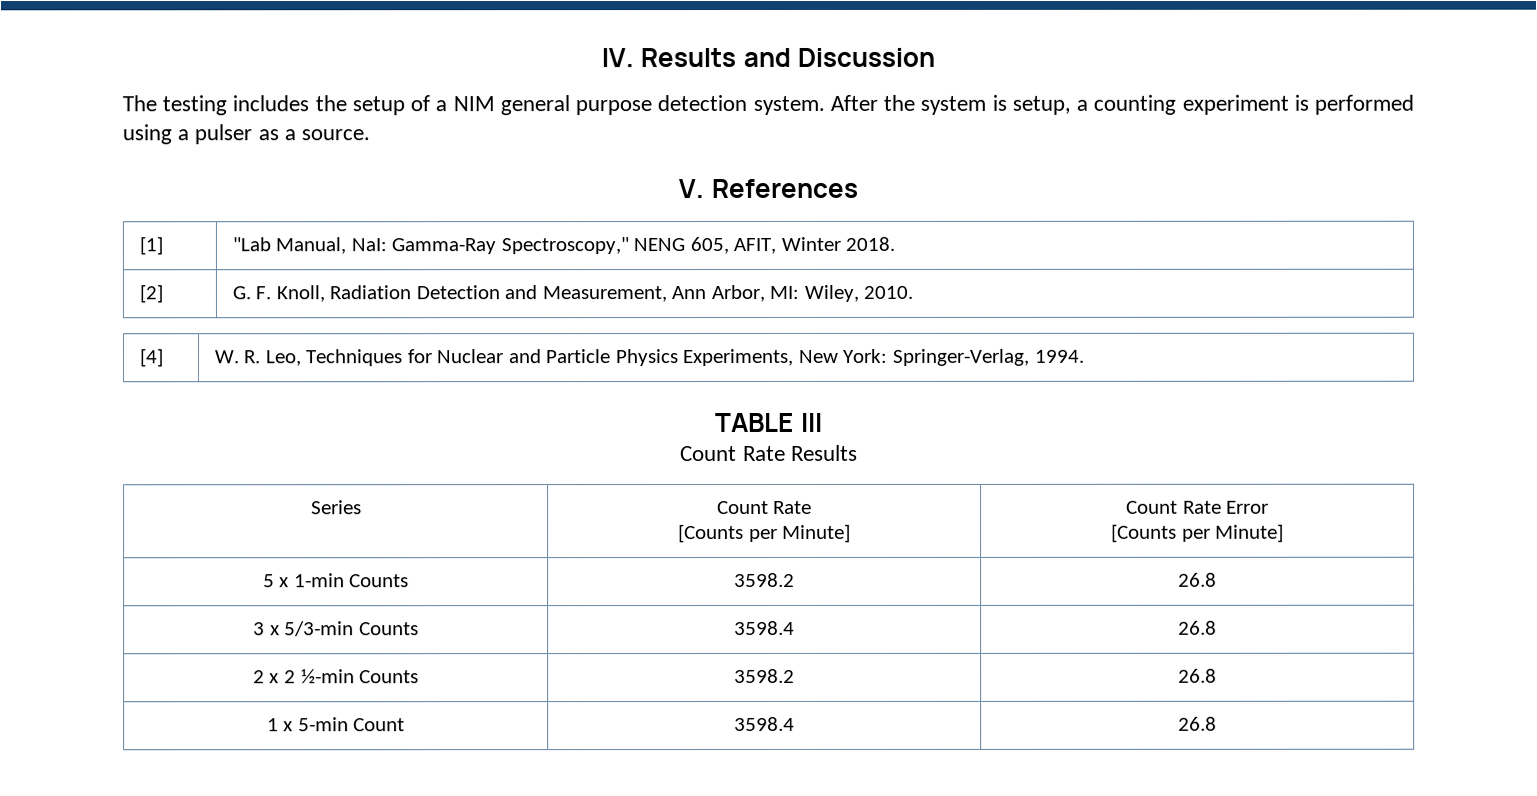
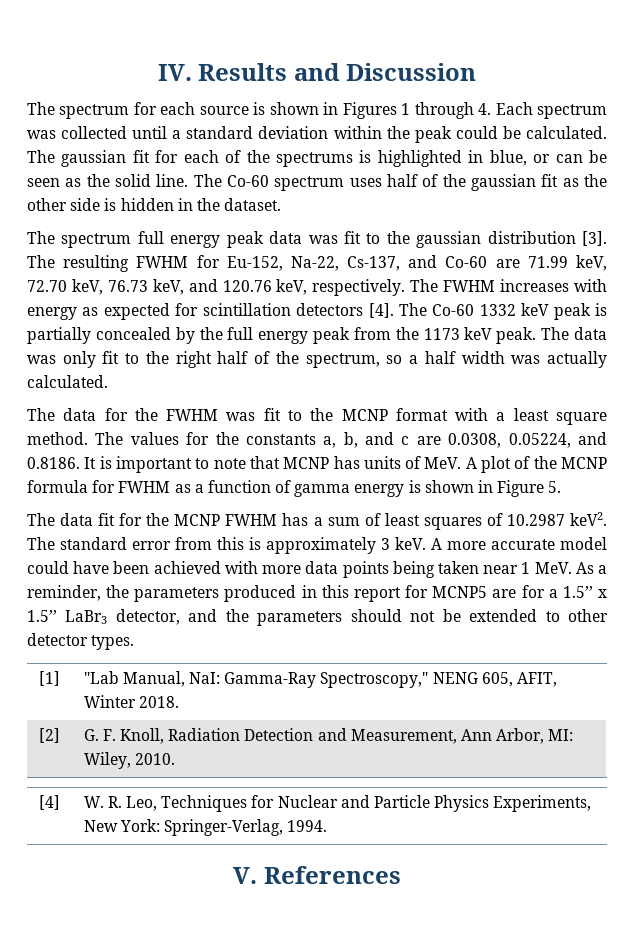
[162,94,1414,116] [122,124,371,145] [678,178,858,199] testing includes the setup of a NIM general purpose detection system. After the system is setup, a counting experiment is performed using a pulser as a source. // V. References -> [59,102,607,119] [27,126,608,143] [27,150,607,167] [27,174,607,191] [27,198,282,211] [27,231,607,248] [27,255,607,272] [27,279,607,296] [27,303,607,320] [27,327,608,344] [27,351,608,368] [27,375,108,388] [27,408,607,425] [27,432,607,448] [27,456,607,473] [27,480,562,497] [27,512,607,530] [27,537,607,554] [27,561,607,578] [27,585,607,602] [27,609,608,626] [27,633,135,650] spectrum for each source is shown in Figures 1 through 4. Each spectrum was collected until a standard deviation within the peak could be calculated. The gaussian fit for each of the spectrums is highlighted in blue, or can be seen as the solid line. The Co-60 spectrum uses half of the gaussian fit as the other side is hidden in the dataset. // The spectrum full energy peak data was fit to the gaussian distribution [3]. The resulting FWHM for Eu-152, Na-22, Cs-137, and Co-60 are 71.99 keV, 72.70 keV, 76.73 keV, and 120.76 keV, respectively. The FWHM increases with energy as expected for scintillation detectors [4]. The Co-60 1332 keV peak is partially concealed by the full energy peak from the 1173 keV peak. The data was only fit to the right half of the spectrum, so a half width was actually calculated. // The data for the FWHM was fit to the MCNP format with a least square method. The values for the constants a, b, and c are 0.0308, 0.05224, and 0.8186. It is important to note that MCNP has units of MeV. A plot of the MCNP formula for FWHM as a function of gamma energy is shown in Figure 5. // The data fit for the MCNP FWHM has a sum of least squares of 10.2987 keV2. The standard error from this is approximately 3 keV. A more accurate model could have been achieved with more data points being taken near 1 MeV. As a reminder, the parameters produced in this report for MCNP5 are for a 1.5’’ x 1.5’’ LaBr3 detector, and the parameters should not be extended to other detector types.
[715,412,823,433] [680,444,858,462] [310,500,362,515] [716,500,813,515] [677,523,852,544] [1125,500,1270,514] [1110,523,1285,543] [262,573,410,588] [734,572,795,588] [1178,572,1217,587] [253,621,419,637] [734,620,795,636] [1178,620,1217,635] [252,669,420,684] [734,668,795,684] [1178,668,1217,683] [266,717,406,732] [734,716,795,732] [1178,716,1217,731] TABLE III // Count Rate Results // Series | Count Rate // [Counts per Minute] | Count Rate Error // [Counts per Minute] // 5 x 1-min Counts | 3598.2 | 26.8 // 3 x 5/3-min Counts | 3598.4 | 26.8 // 2 x 2 ½-min Counts | 3598.2 | 26.8 // 1 x 5-min Count | 3598.4 | 26.8 -> [233,866,401,884] V. References

